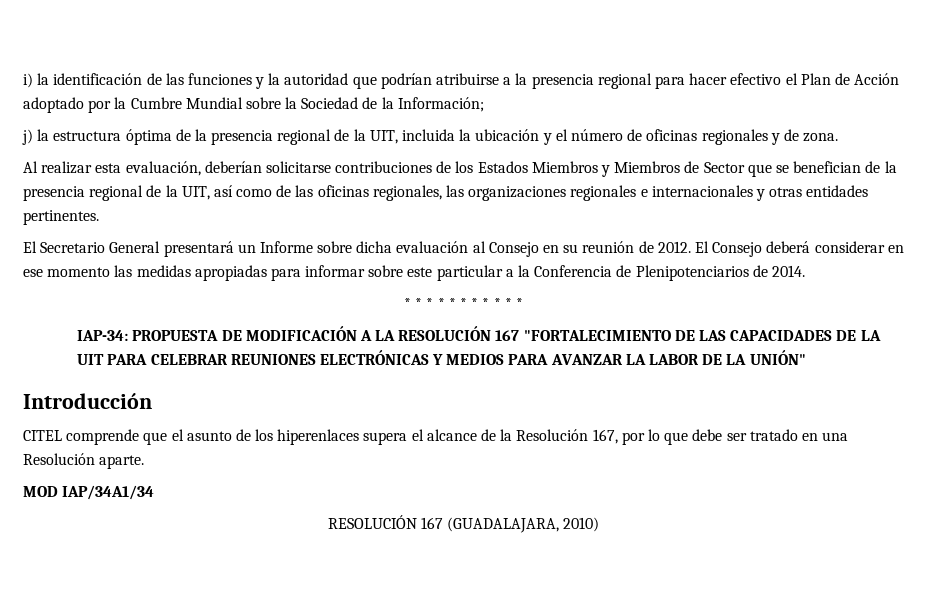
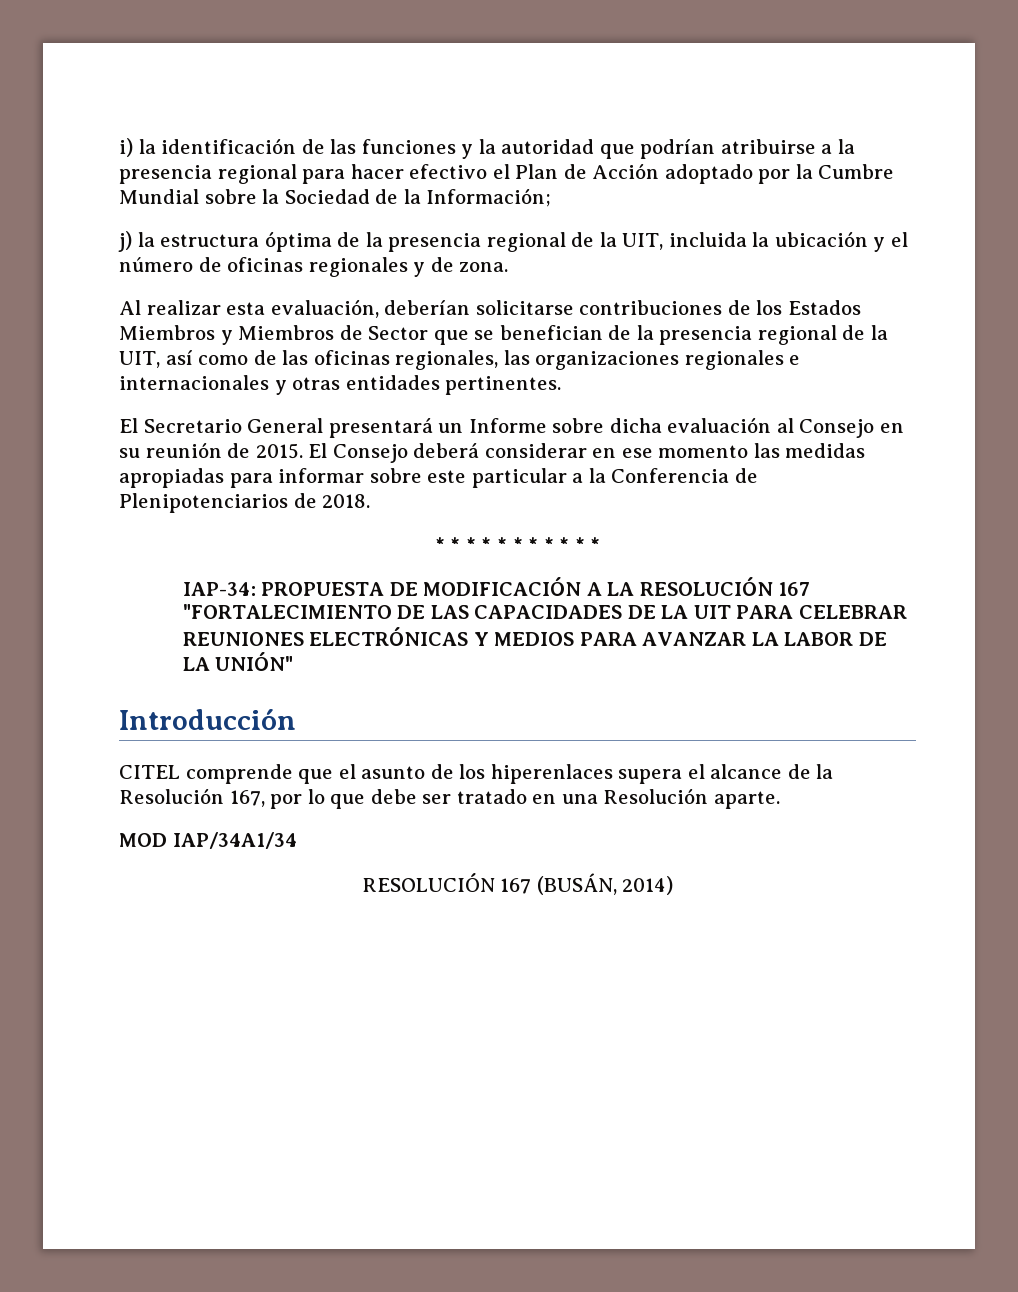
[657,241,691,253] 2012. -> [255,443,303,459] 2015.
[771,265,805,277] 2014. -> [322,494,371,508] 2018.
[447,517,600,533] (GUADALAJARA, 2010) -> [536,873,674,895] (BUSÁN, 2014)

